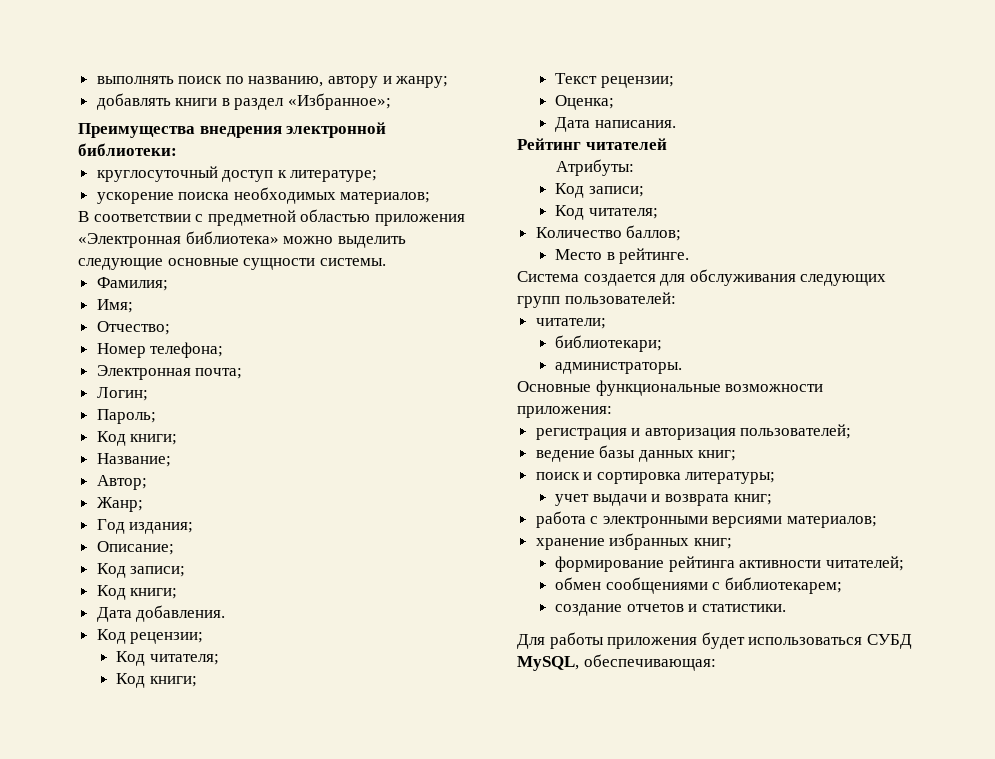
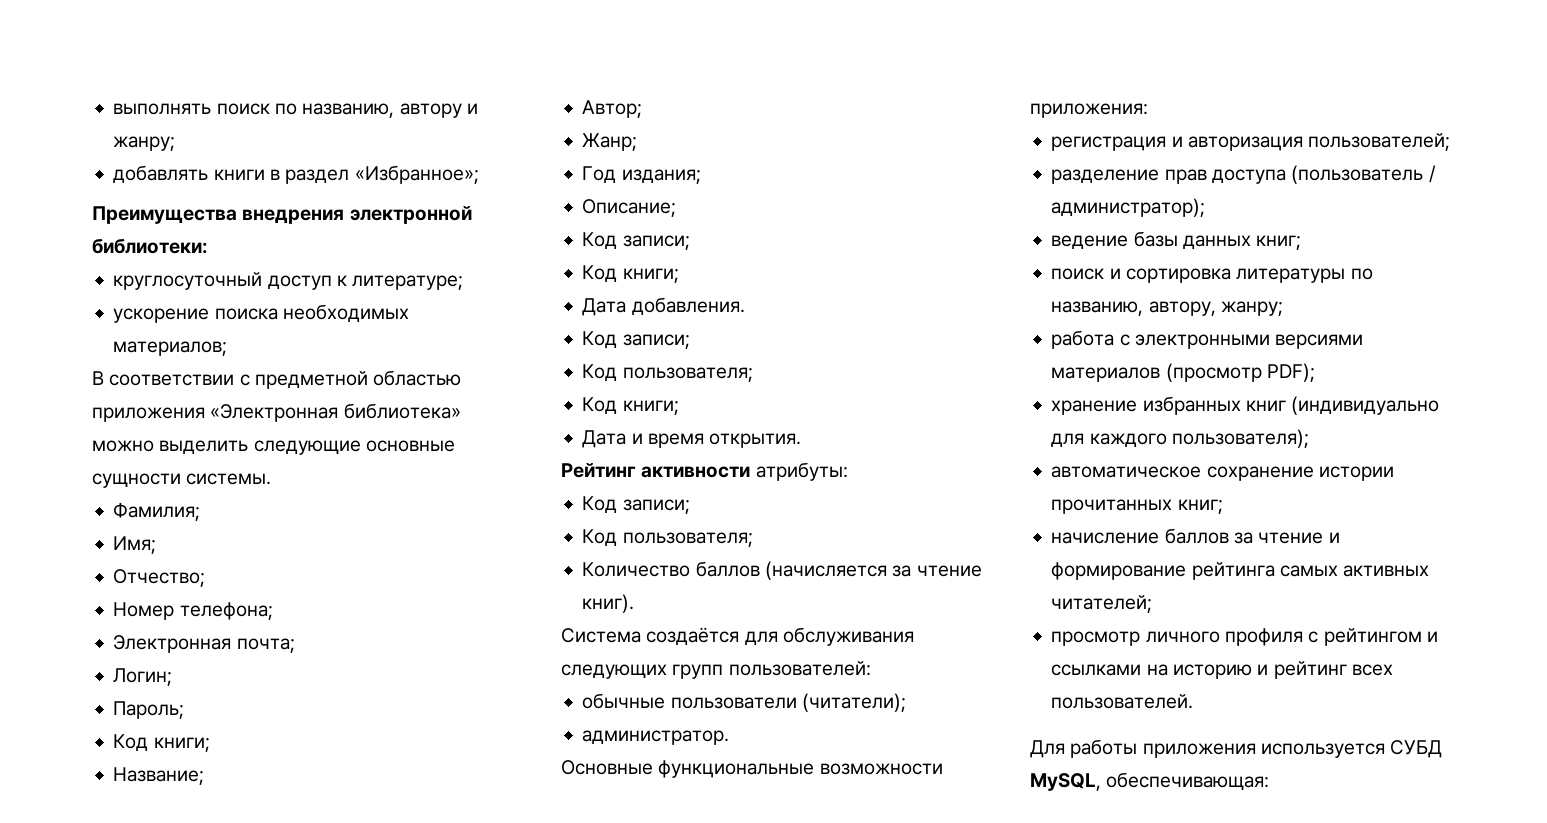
[130,632,204,644] [116,651,219,666] [116,673,197,688] [555,73,674,88] [555,95,615,110] [555,117,676,132] рецензии; // Код читателя; // Код книги; // Текст рецензии; // Оценка; // Дата написания. -> [622,334,690,349] [582,364,753,382] [582,397,679,415] [582,430,802,448] записи; // Код пользователя; // Код книги; // Дата и время открытия.
[585,138,667,150] [556,159,635,176] [555,183,644,198] [555,205,658,220] читателей // Атрибуты: // Код записи; // Код читателя; -> [641,462,848,481] [582,496,690,514] [582,529,753,547] активности атрибуты: // Код записи; // Код пользователя;
[626,225,682,241] [555,248,690,264] баллов; // Место в рейтинге. -> [695,561,982,580] [582,594,635,613] баллов (начисляется за чтение книг).
[583,274,656,286] создается -> [646,627,740,645] создаётся
[535,318,606,329] [555,335,663,352] [555,362,683,374] читатели; // библиотекари; // администраторы. -> [582,693,906,712] [582,730,730,745] обычные пользователи (читатели); // администратор.
(852, 431) none -> [1051,165,1436,184] [1051,198,1206,217] // разделение прав доступа (пользователь / администратор);
[685,472,776,484] [555,494,772,506] литературы; // учет выдачи и возврата книг; -> [1236,268,1373,283] [1051,301,1283,316] литературы по названию, автору, жанру;
[787,516,878,528] материалов; -> [1051,363,1315,382] материалов (просмотр PDF);
[693,538,732,549] [555,556,905,572] [555,577,843,594] [555,604,787,616] книг; // формирование рейтинга активности читателей; // обмен сообщениями с библиотекарем; // создание отчетов и статистики. -> [1245,396,1440,415] [1051,429,1309,448] [1051,466,1394,481] [1051,499,1223,514] [1051,528,1340,544] [1051,562,1430,580] [1051,595,1153,613] [1051,628,1438,646] [1051,661,1393,679] [1051,694,1194,709] книг (индивидуально для каждого пользователя); // автоматическое сохранение истории прочитанных книг; // начисление баллов за чтение и формирование рейтинга самых активных читателей; // просмотр личного профиля с рейтингом и ссылками на историю и рейтинг всех пользователей.
[701,632,863,649] будет использоваться -> [1260,743,1385,758] используется

